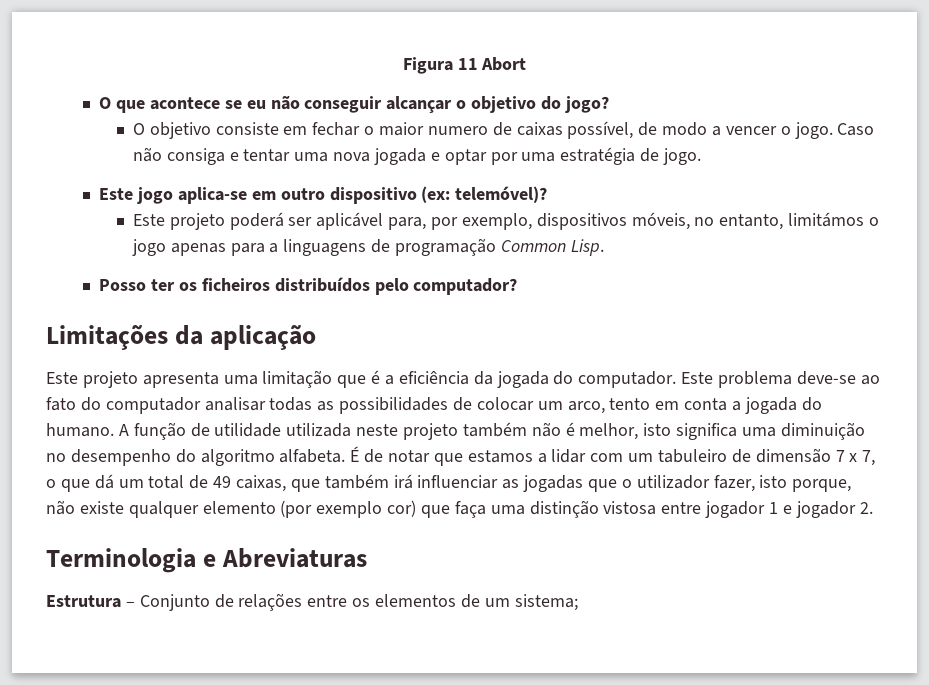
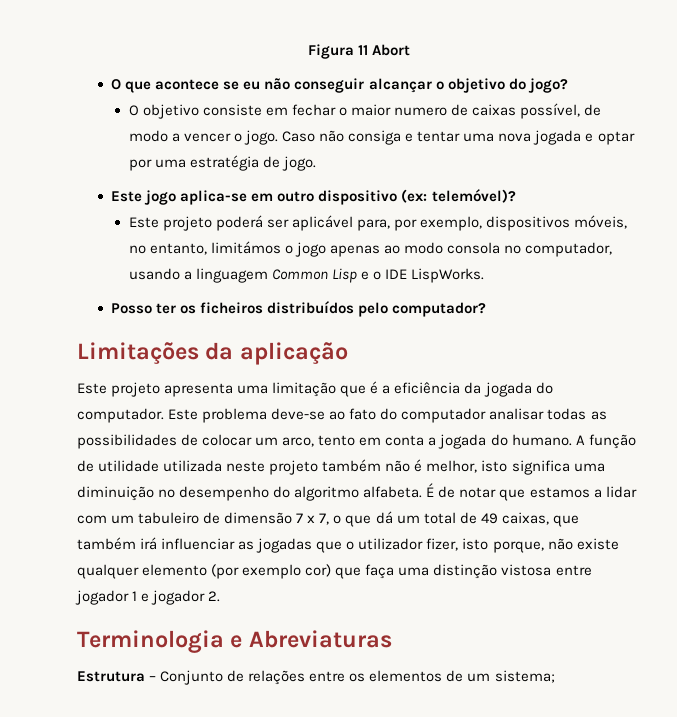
[230,238,604,256] para a linguagens de programação Common Lisp. -> [384,242,613,257] [128,268,485,283] ao modo consola no computador, usando a linguagem Common Lisp e o IDE LispWorks.
[713,475,755,492] fazer, -> [426,538,459,551] fizer,

